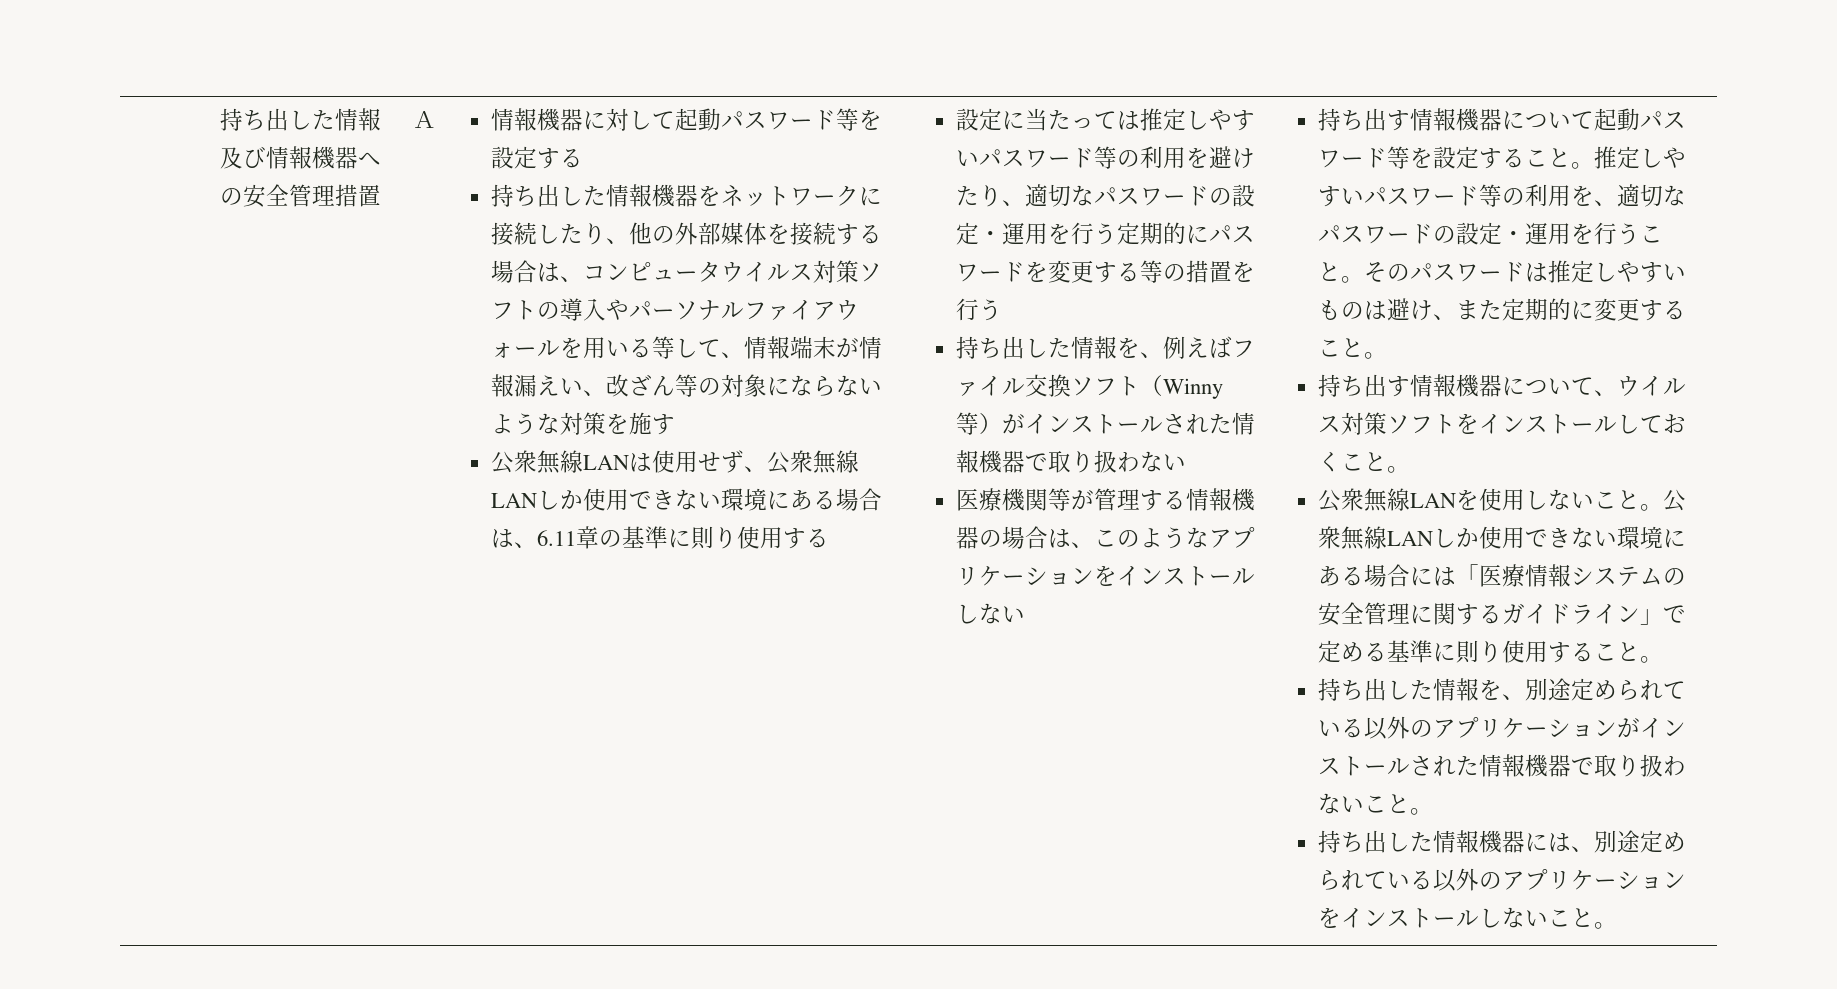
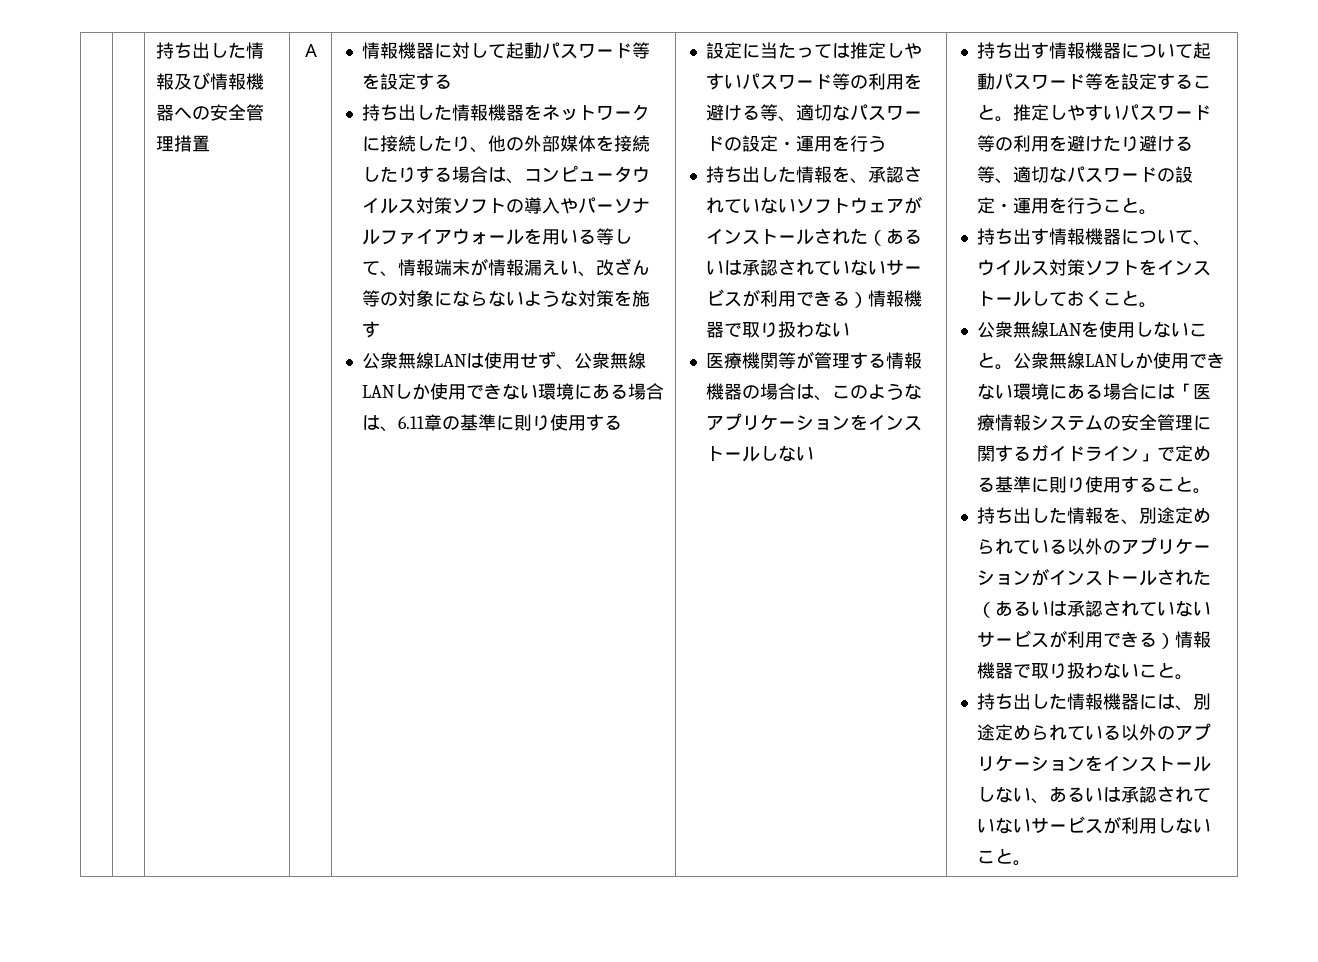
(837, 233) none -> [362,166,417,183] したり
[956,184,1256,207] [956,222,1256,245] [956,260,1256,283] [956,298,1003,321] [956,336,1256,359] [956,374,1224,399] [956,412,1233,435] たり、適切なパスワードの設定・運用を行う定期的にパスワードを変更する等の措置を行う // 持ち出した情報を、例えばファイル交換ソフト（Winny等）がインストールされた -> [742,104,923,122] [706,135,887,152] [706,166,923,184] [706,196,923,214] [706,228,923,246] [706,259,923,276] [706,289,869,308] る等、適切なパスワードの設定・運用を行う // 持ち出した情報を、承認されていないソフトウェアがインストールされた（あるいは承認されていないサービスが利用できる）
(1595, 195) none -> [1067,135,1194,152] [977,166,996,183] 避けたり避ける等
[1364,260,1687,283] [1318,298,1687,321] [1318,338,1388,359] そのパスワードは推定しやすいものは避け、また定期的に変更すること。 -> (1158, 212) none
(1480, 765) none -> [977,600,1212,618] [977,630,1176,649] （あるいは承認されていないサービスが利用できる）
(1549, 918) none -> [1031,786,1212,804] [977,816,1212,834] 、あるいは承認されていないサービスが利用しない

